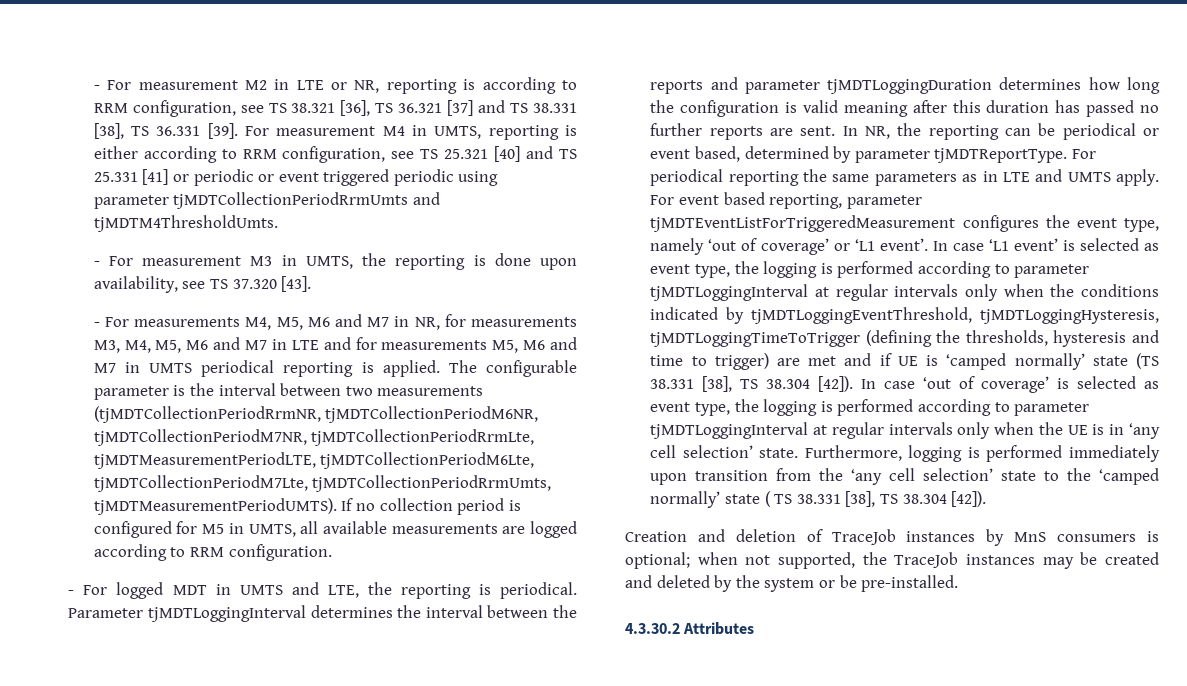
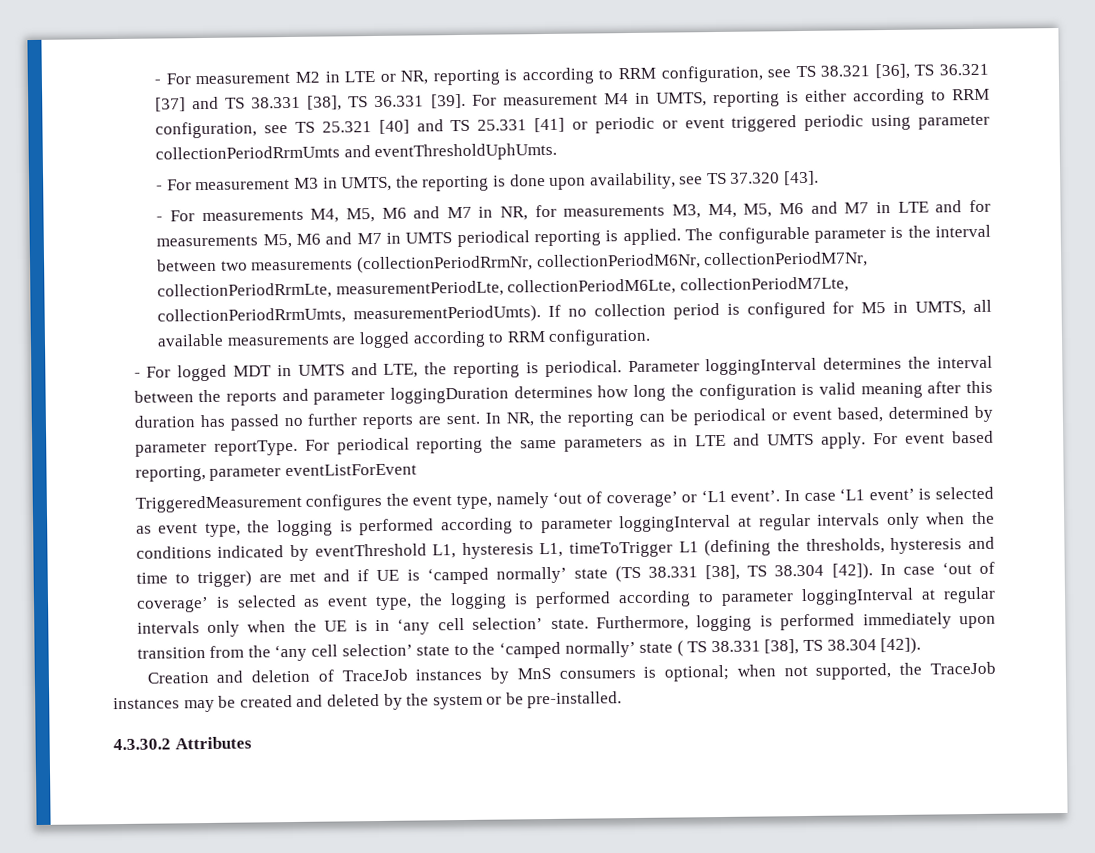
[173,192,440,209] [93,215,278,232] tjMDTCollectionPeriodRrmUmts and tjMDTM4ThresholdUmts. -> [155,142,558,162] collectionPeriodRrmUmts and eventThresholdUphUmts.
[93,406,539,423] [93,429,535,446] [93,452,535,469] [93,475,552,492] [93,498,337,515] (tjMDTCollectionPeriodRrmNR, tjMDTCollectionPeriodM6NR, tjMDTCollectionPeriodM7NR, tjMDTCollectionPeriodRrmLte, tjMDTMeasurementPeriodLTE, tjMDTCollectionPeriodM6Lte, tjMDTCollectionPeriodM7Lte, tjMDTCollectionPeriodRrmUmts, tjMDTMeasurementPeriodUMTS). -> [356,251,869,274] [157,276,849,300] [157,305,542,325] (collectionPeriodRrmNr, collectionPeriodM6Nr, collectionPeriodM7Nr, collectionPeriodRrmLte, measurementPeriodLte, collectionPeriodM6Lte, collectionPeriodM7Lte, collectionPeriodRrmUmts, measurementPeriodUmts).
[147,605,306,622] tjMDTLoggingInterval -> [705,357,818,376] loggingInterval
[827,79,993,94] tjMDTLoggingDuration -> [390,386,510,404] loggingDuration
[934,148,1068,163] tjMDTReportType. -> [213,439,298,456] reportType.
[650,215,956,232] tjMDTEventListForTriggeredMeasurement -> [284,463,417,477] [134,494,302,513] eventListForEvent // TriggeredMeasurement
[650,284,809,301] tjMDTLoggingInterval -> [619,514,732,533] loggingInterval
[751,307,1159,324] [650,332,861,347] tjMDTLoggingEventThreshold, tjMDTLoggingHysteresis, tjMDTLoggingTimeToTrigger -> [314,541,699,560] eventThreshold L1, hysteresis L1, timeToTrigger L1
[650,422,809,439] tjMDTLoggingInterval -> [801,587,915,606] loggingInterval

